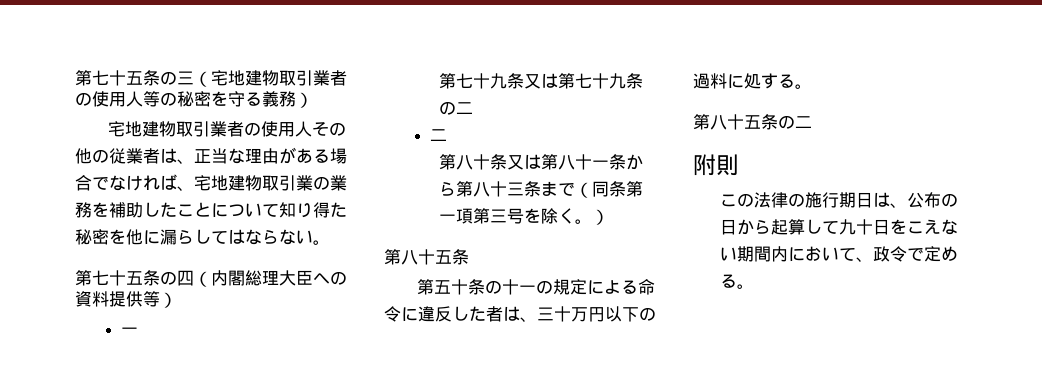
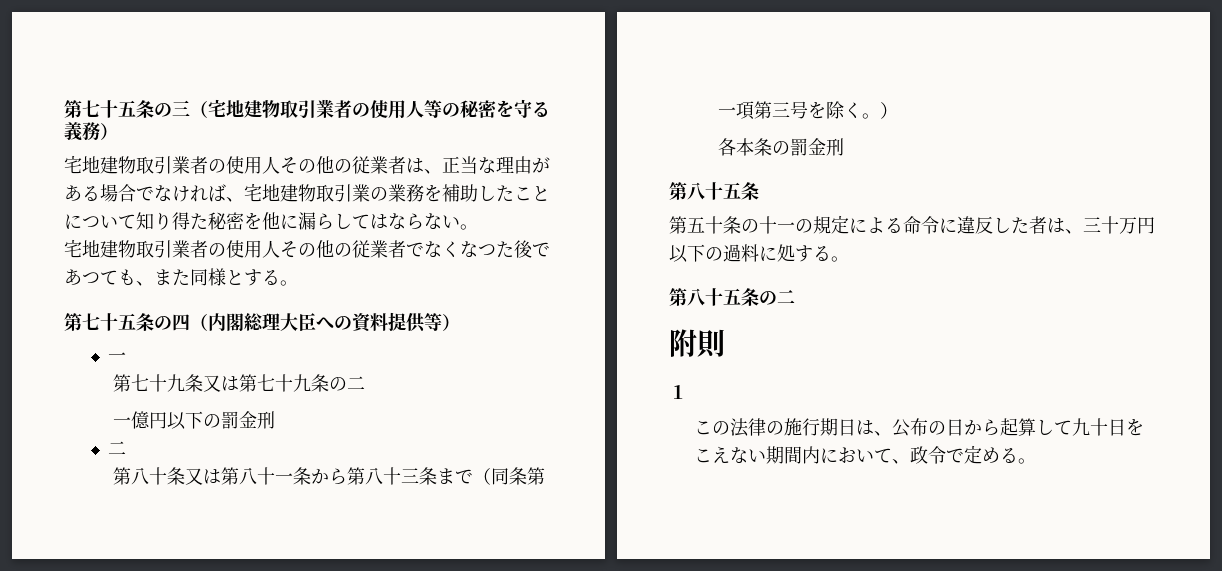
(330, 242) none -> [64,239,550,258] [64,268,298,286] // 宅地建物取引業者の使用人その他の従業者でなくなつた後であつても、また同様とする。
(473, 108) none -> [113,411,276,430] // 一億円以下の罰金刑
(609, 217) none -> [718,138,845,156] // 各本条の罰金刑
(739, 165) none -> [669,385,687,399] // １

